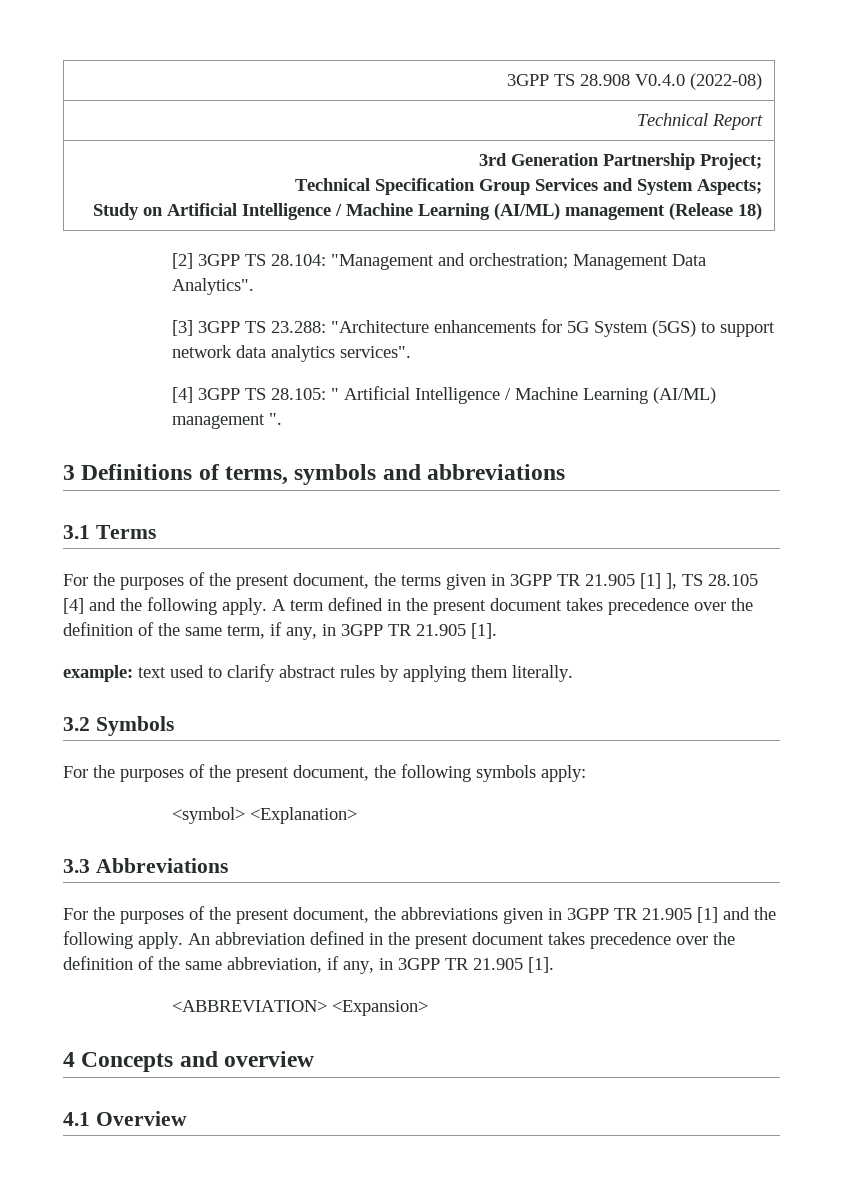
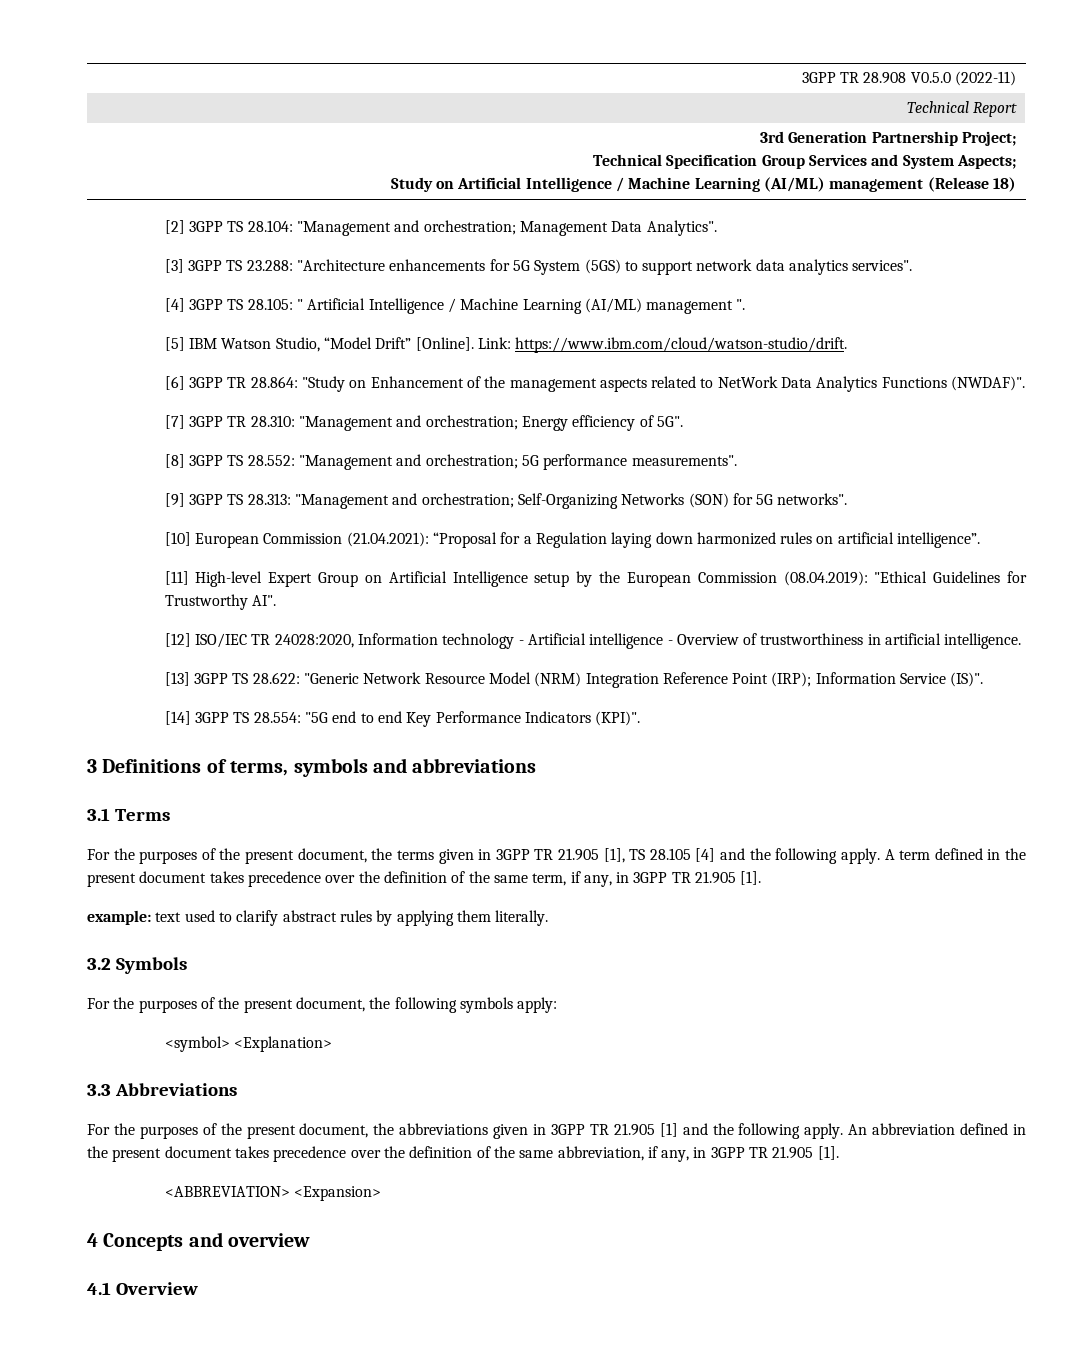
[506,73,762,90] 3GPP TS 28.908 V0.4.0 (2022-08) -> [801,71,1016,86] 3GPP TR 28.908 V0.5.0 (2022-11)
(283, 419) none -> [164,337,848,353] [164,376,1026,392] [164,415,683,431] [164,454,737,470] [164,493,848,509] [164,532,981,548] [164,571,1027,587] [164,594,276,610] [164,633,1022,649] [164,672,984,688] [164,711,641,727] // [5] IBM Watson Studio, “Model Drift” [Online]. Link: https://www.ibm.com/cloud/watson-studio/drift. // [6] 3GPP TR 28.864: "Study on Enhancement of the management aspects related to NetWork Data Analytics Functions (NWDAF)". // [7] 3GPP TR 28.310: "Management and orchestration; Energy efficiency of 5G". // [8] 3GPP TS 28.552: "Management and orchestration; 5G performance measurements". // [9] 3GPP TS 28.313: "Management and orchestration; Self-Organizing Networks (SON) for 5G networks". // [10] European Commission (21.04.2021): “Proposal for a Regulation laying down harmonized rules on artificial intelligence”. // [11] High-level Expert Group on Artificial Intelligence setup by the European Commission (08.04.2019): "Ethical Guidelines for Trustworthy AI". // [12] ISO/IEC TR 24028:2020, Information technology - Artificial intelligence - Overview of trustworthiness in artificial intelligence. // [13] 3GPP TS 28.622: "Generic Network Resource Model (NRM) Integration Reference Point (IRP); Information Service (IS)". // [14] 3GPP TS 28.554: "5G end to end Key Performance Indicators (KPI)".
[640,573,677,589] [1] ], -> [603,848,625,863] [1],

